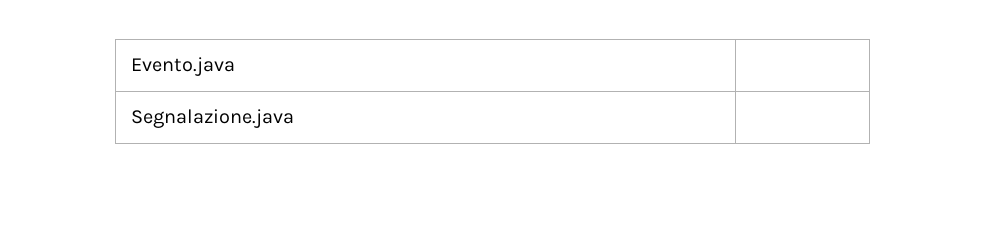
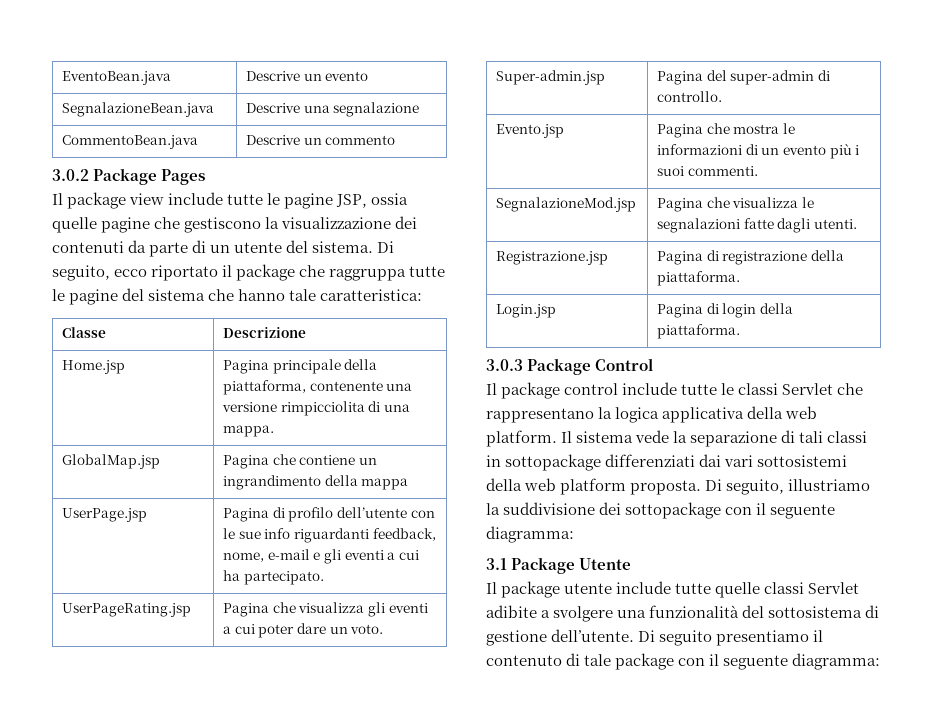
[130,57,235,76] [130,109,294,128] Evento.java | // Segnalazione.java | -> [62,71,172,85] [246,71,369,81] [62,102,215,117] [246,102,420,117] [62,135,199,149] [246,135,396,145] [52,168,206,185] [52,192,409,209] [52,216,418,233] [52,240,395,257] [52,264,446,281] [52,288,423,305] [62,327,107,338] [223,327,307,338] [62,360,126,374] [223,359,378,374] [223,380,413,395] [222,401,410,416] [223,425,275,437] [62,454,161,469] [223,454,377,469] [223,475,409,490] [62,508,148,522] [223,507,435,522] [223,528,436,543] [223,549,419,564] [223,570,324,585] [62,603,192,617] [223,602,428,617] [223,623,384,638] [496,70,606,85] [657,70,830,85] [657,91,723,102] [496,124,565,138] [657,123,795,138] [657,144,860,159] [657,166,758,176] [496,197,637,212] [657,197,814,212] [657,218,857,233] [496,251,609,265] [657,250,844,265] [657,271,741,286] [496,304,557,318] [657,303,793,318] [657,324,741,339] [486,358,654,375] [486,382,864,399] [486,406,818,423] [486,430,868,447] [486,454,848,471] [486,478,871,495] [486,502,836,519] [486,526,574,543] [486,557,632,574] [486,581,860,598] [486,605,880,622] [486,629,824,646] [486,653,881,670] EventoBean.java | Descrive un evento // SegnalazioneBean.java | Descrive una segnalazione // CommentoBean.java | Descrive un commento // 3.0.2 Package Pages // Il package view include tutte le pagine JSP, ossia quelle pagine che gestiscono la visualizzazione dei contenuti da parte di un utente del sistema. Di seguito, ecco riportato il package che raggruppa tutte le pagine del sistema che hanno tale caratteristica: // Classe | Descrizione // Home.jsp | Pagina principale della piattaforma, contenente una versione rimpicciolita di una mappa. // GlobalMap.jsp | Pagina che contiene un ingrandimento della mappa // UserPage.jsp | Pagina di profilo dell’utente con le sue info riguardanti feedback, nome, e-mail e gli eventi a cui ha partecipato. // UserPageRating.jsp | Pagina che visualizza gli eventi a cui poter dare un voto. // Super-admin.jsp | Pagina del super-admin di controllo. // Evento.jsp | Pagina che mostra le informazioni di un evento più i suoi commenti. // SegnalazioneMod.jsp | Pagina che visualizza le segnalazioni fatte dagli utenti. // Registrazione.jsp | Pagina di registrazione della piattaforma. // Login.jsp | Pagina di login della piattaforma. // 3.0.3 Package Control // Il package control include tutte le classi Servlet che rappresentano la logica applicativa della web platform. Il sistema vede la separazione di tali classi in sottopackage differenziati dai vari sottosistemi della web platform proposta. Di seguito, illustriamo la suddivisione dei sottopackage con il seguente diagramma: // 3.1 Package Utente // Il package utente include tutte quelle classi Servlet adibite a svolgere una funzionalità del sottosistema di gestione dell’utente. Di seguito presentiamo il contenuto di tale package con il seguente diagramma:

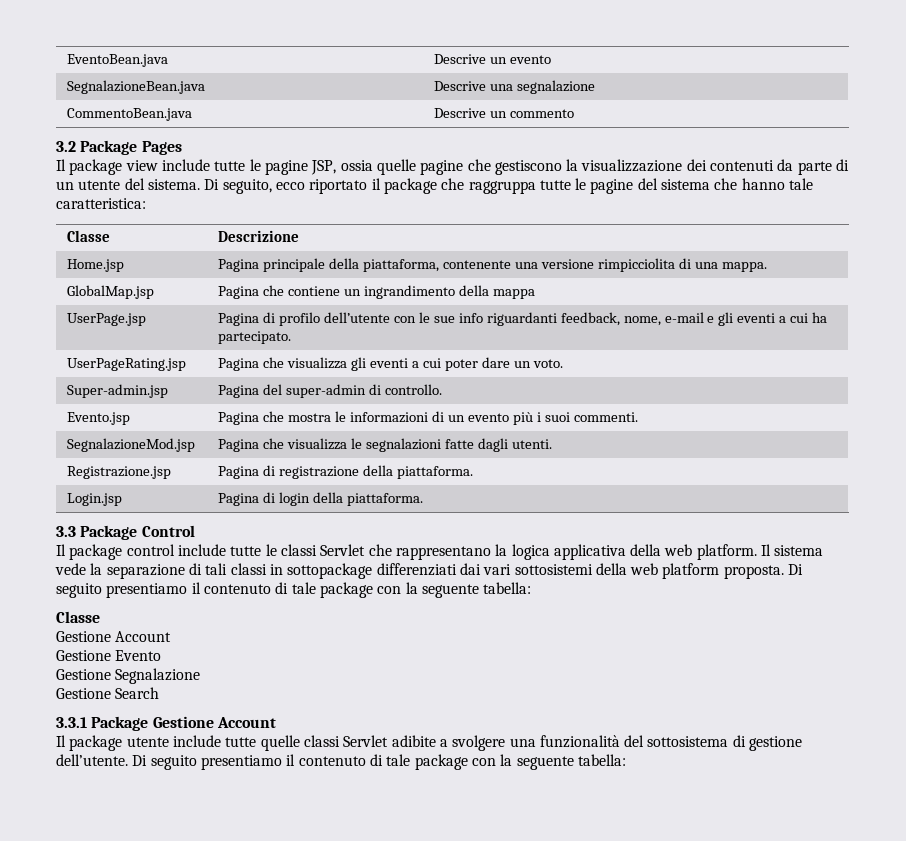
[52,169,89,181] 3.0.2 -> [56,141,76,152] 3.2
[486,359,523,371] 3.0.3 -> [56,526,76,537] 3.3
[726,479,871,495] [486,502,836,519] [486,526,574,543] [486,557,632,574] seguito, illustriamo la suddivisione dei sottopackage con il seguente diagramma: // 3.1 Package Utente -> [56,582,532,598] [56,611,100,623] [56,631,172,642] [56,650,162,661] [56,668,201,684] [56,687,160,699] [56,716,276,731] seguito presentiamo il contenuto di tale package con la seguente tabella: // Classe // Gestione Account // Gestione Evento // Gestione Segnalazione // Gestione Search // 3.3.1 Package Gestione Account
[709,653,881,670] il seguente diagramma: -> [500,754,626,770] la seguente tabella:

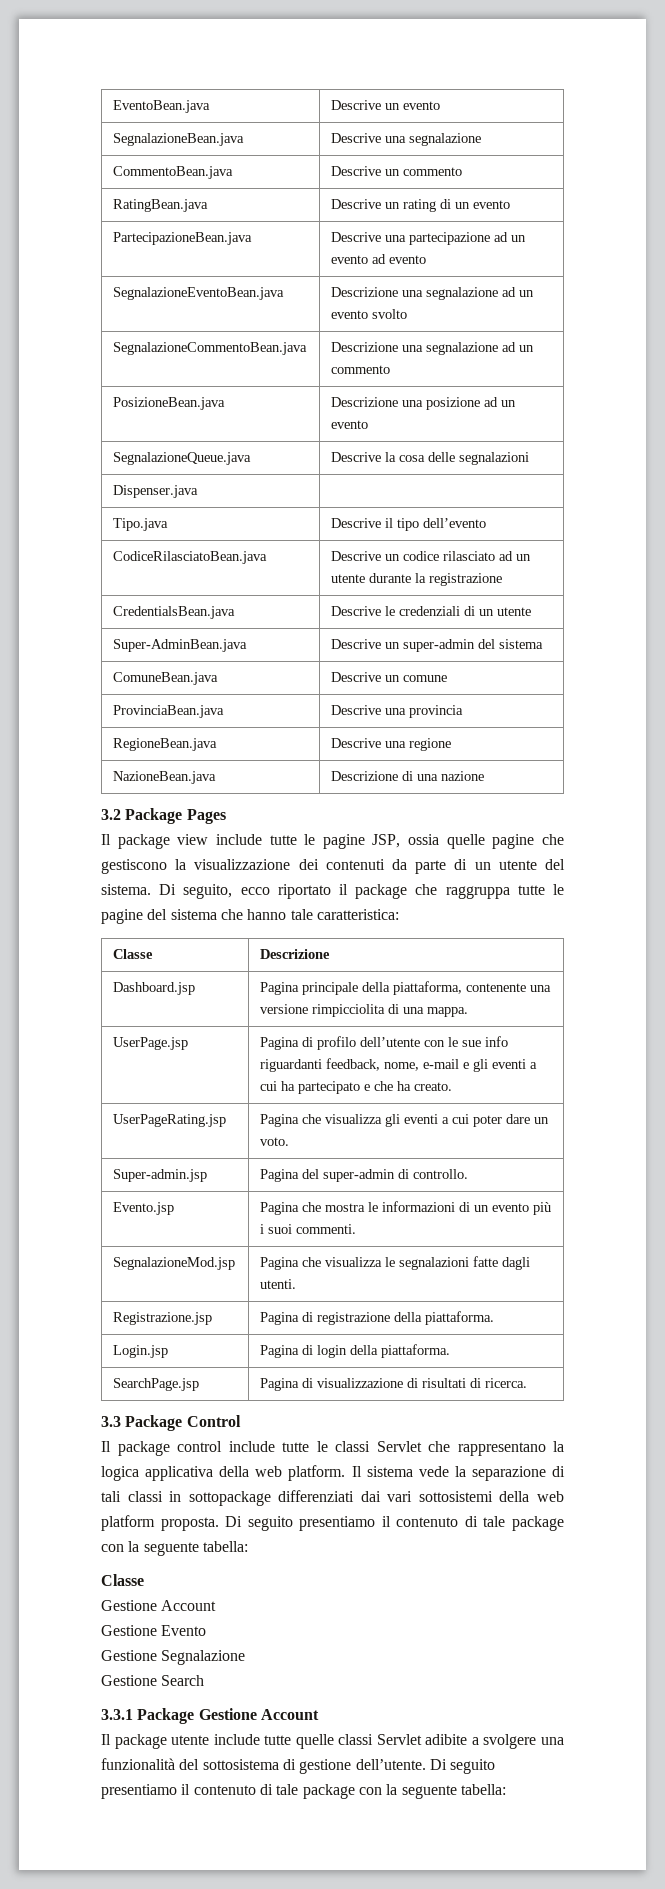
(575, 113) none -> [113,199,209,212] [331,199,511,212] [113,232,253,245] [331,232,527,245] [331,254,427,264] [113,287,285,300] [331,287,535,300] [331,309,408,319] [113,342,308,355] [331,342,535,355] [331,365,391,374] [113,397,226,410] [331,397,517,410] [331,420,369,429] [113,452,252,465] [331,452,530,465] [113,485,199,498] [113,518,169,531] [331,518,487,531] [113,551,268,564] [331,551,532,561] [331,573,503,586] [113,606,236,619] [331,606,532,616] [113,639,248,652] [331,639,544,652] [113,672,219,685] [331,672,448,682] [113,705,225,718] [331,705,464,718] [113,738,218,751] [331,738,452,751] [113,771,217,784] [331,771,485,781] // RatingBean.java | Descrive un rating di un evento // PartecipazioneBean.java | Descrive una partecipazione ad un evento ad evento // SegnalazioneEventoBean.java | Descrizione una segnalazione ad un evento svolto // SegnalazioneCommentoBean.java | Descrizione una segnalazione ad un commento // PosizioneBean.java | Descrizione una posizione ad un evento // SegnalazioneQueue.java | Descrive la cosa delle segnalazioni // Dispenser.java | // Tipo.java | Descrive il tipo dell’evento // CodiceRilasciatoBean.java | Descrive un codice rilasciato ad un utente durante la registrazione // CredentialsBean.java | Descrive le credenziali di un utente // Super-AdminBean.java | Descrive un super-admin del sistema // ComuneBean.java | Descrive un comune // ProvinciaBean.java | Descrive una provincia // RegioneBean.java | Descrive una regione // NazioneBean.java | Descrizione di una nazione
[67,259,125,272] Home.jsp -> [113,982,196,995] Dashboard.jsp
[67,285,155,299] [218,285,535,299] // GlobalMap.jsp | Pagina che contiene un ingrandimento della mappa -> (469, 1012) none
[218,331,292,344] partecipato. -> [298,1081,453,1094] partecipato e che ha creato.
(424, 499) none -> [113,1378,200,1391] [260,1378,528,1391] // SearchPage.jsp | Pagina di visualizzazione di risultati di ricerca.

